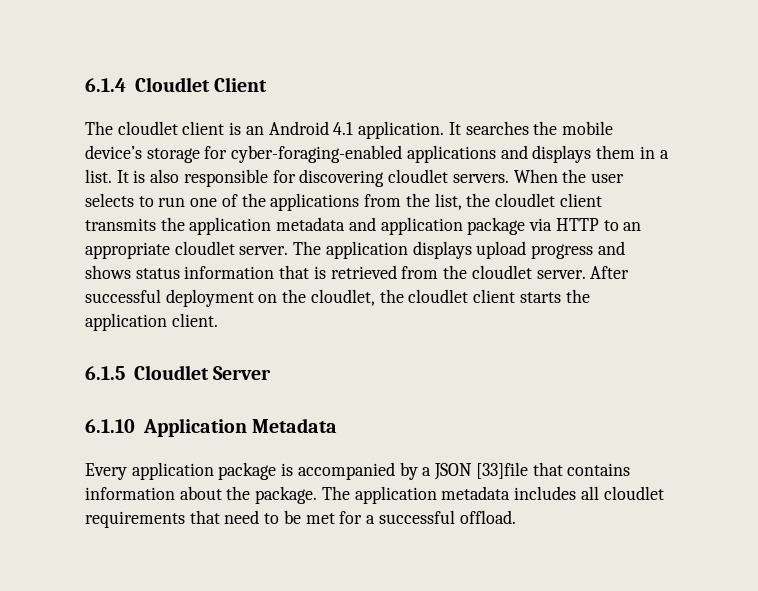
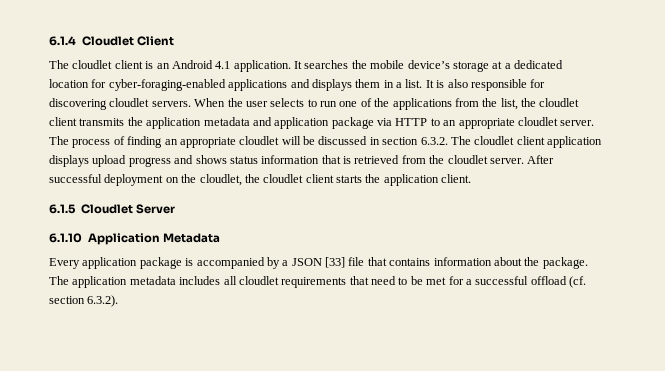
(200, 155) none -> [492,60,563,69] [49,79,89,88] at a dedicated location
(322, 248) none -> [72,136,545,148] process of finding an appropriate cloudlet will be discussed in section 6.3.2. The cloudlet client
[475,462,528,479] [33]file -> [325,257,365,268] [33] file
[459,510,516,524] offload. -> [530,276,586,288] [49,295,119,307] offload (cf. section 6.3.2).

